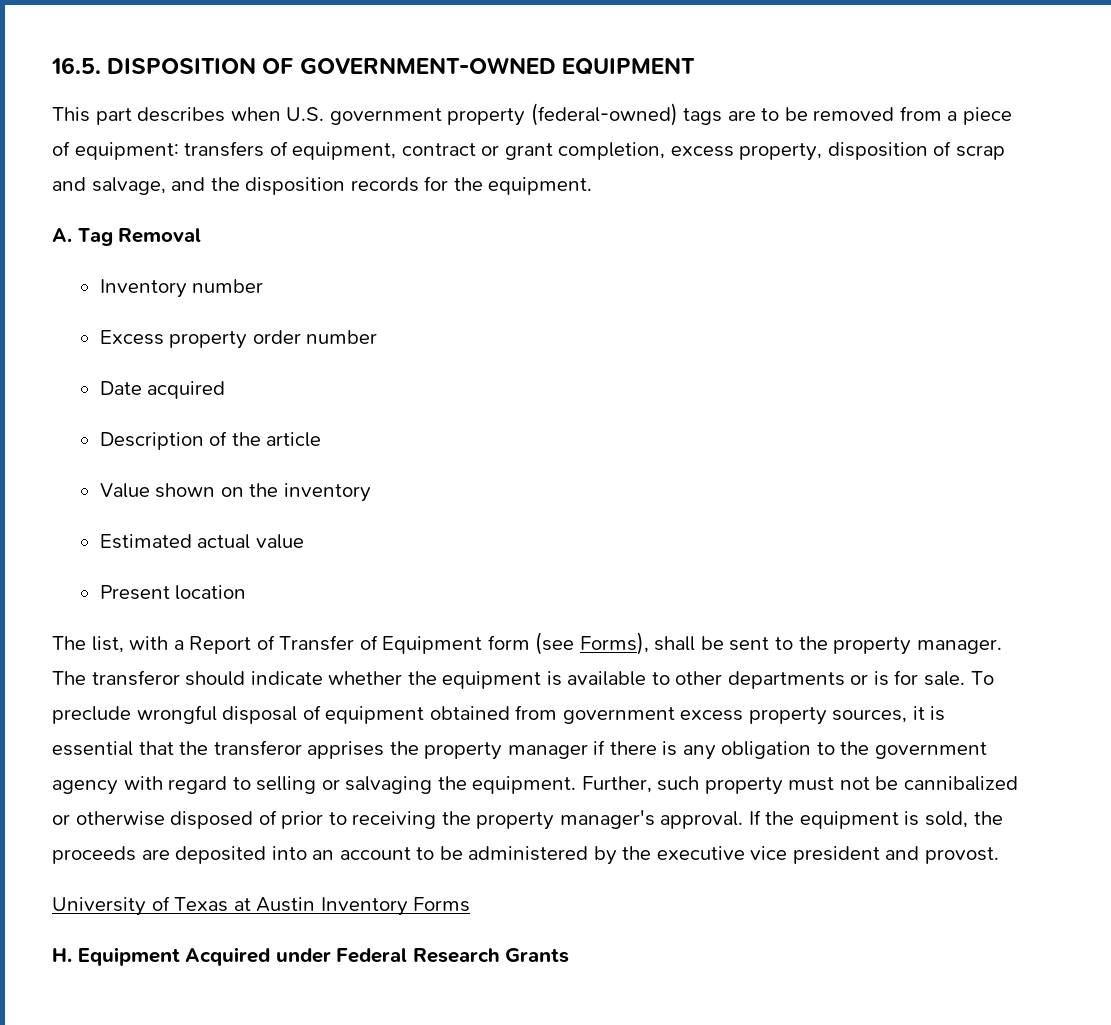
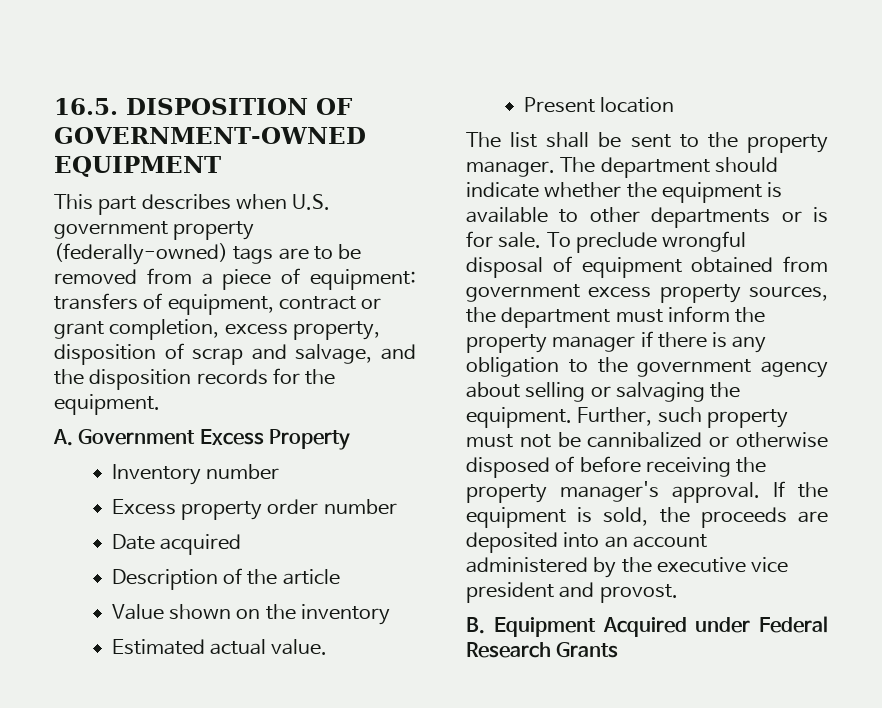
[530,103,678,126] (federal-owned) -> [54,243,228,265] (federally-owned)
[77,228,202,246] Tag Removal -> [78,429,350,450] Government Excess Property
[255,534,304,549] value -> [271,639,328,655] value.
[91,632,649,655] list, with a Report of Transfer of Equipment form (see Forms), -> [510,132,538,148] list
[91,670,180,686] transferor -> [600,157,710,178] department
[912,706,946,721] [52,740,385,759] it is essential that the transferor apprises -> [466,306,730,328] the department must inform
[123,776,251,794] with regard to -> [466,382,520,398] about
[281,811,347,829] prior to -> [579,456,641,473] before
[416,846,463,860] to be -> (707, 541) none
[52,896,471,916] [52,948,72,962] University of Texas at Austin Inventory Forms // H. -> [466,617,485,634] B.

